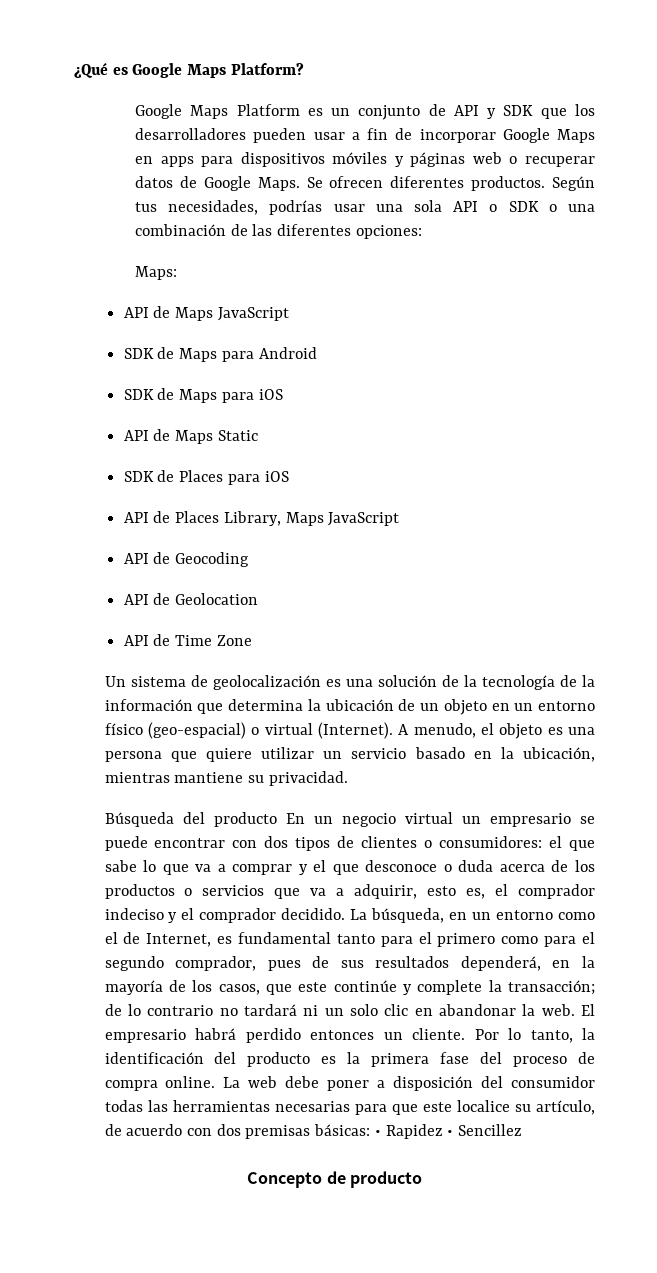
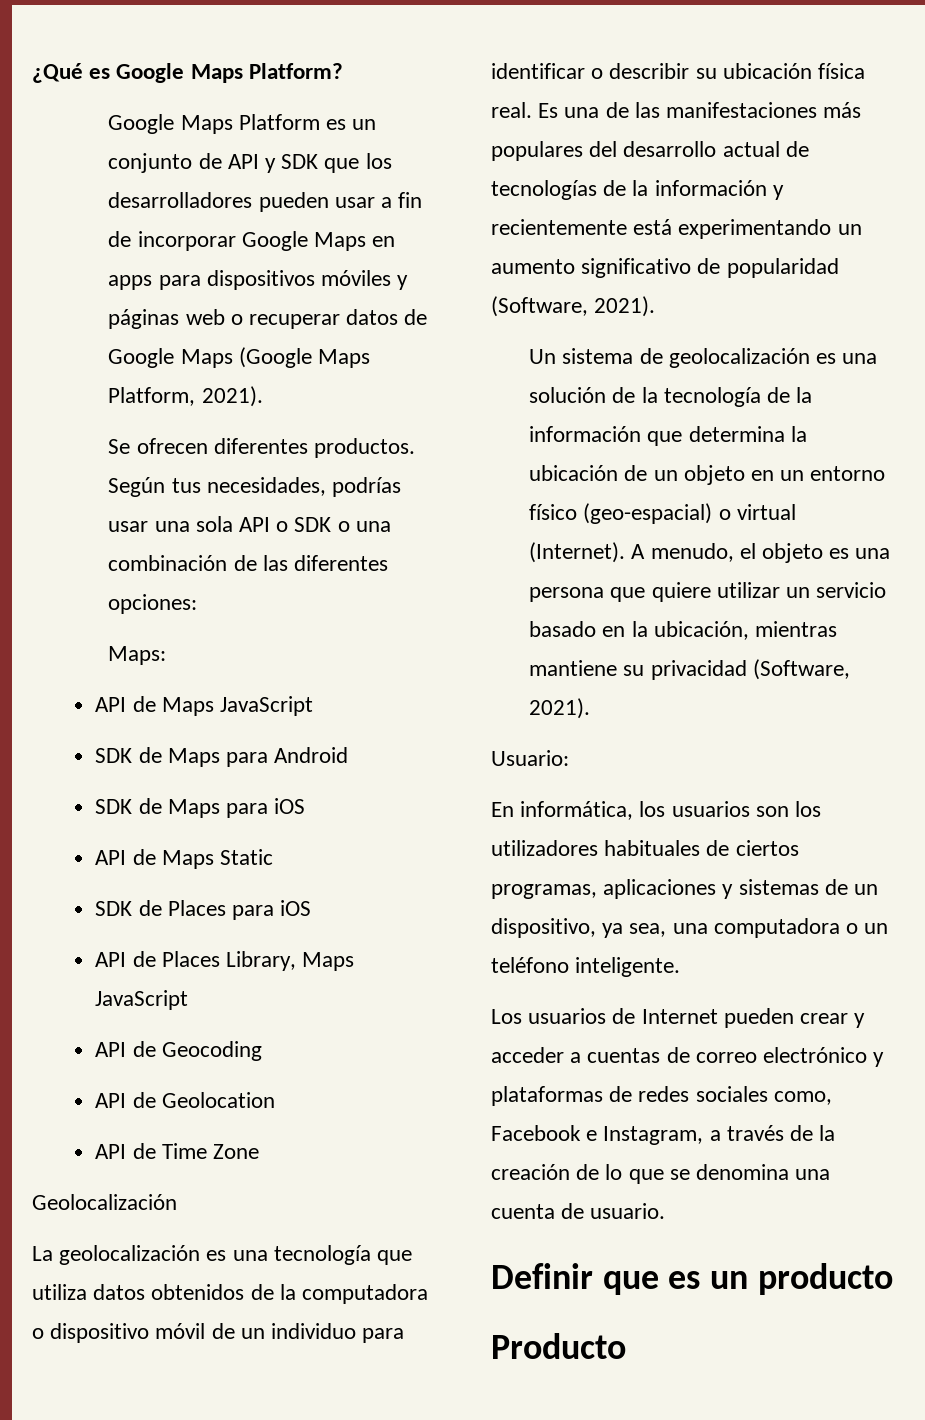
[257,177,300,191] Maps. -> [180,347,370,368] [108,386,263,407] Maps (Google Maps Platform, 2021). //
(252, 640) none -> [32,1194,177,1210] [32,1245,413,1265] [32,1284,429,1304] [32,1323,405,1343] [491,63,866,79] [491,102,862,118] [491,141,809,161] [491,180,784,200] [491,219,862,239] [491,258,839,278] [491,296,656,317] // Geolocalización // La geolocalización es una tecnología que utiliza datos obtenidos de la computadora o dispositivo móvil de un individuo para identificar o describir su ubicación física real. Es una de las manifestaciones más populares del desarrollo actual de tecnologías de la información y recientemente está experimentando un aumento significativo de popularidad (Software, 2021).
[268,771,348,786] [104,812,595,827] [104,836,596,851] [104,860,595,875] [104,884,595,899] [104,908,595,923] [104,932,595,947] [104,956,595,971] [104,980,595,995] [104,1004,595,1016] [104,1028,595,1043] [104,1052,596,1067] [104,1076,596,1091] [104,1100,595,1115] [104,1124,523,1139] [247,1171,422,1188] privacidad. // Búsqueda del producto En un negocio virtual un empresario se puede encontrar con dos tipos de clientes o consumidores: el que sabe lo que va a comprar y el que desconoce o duda acerca de los productos o servicios que va a adquirir, esto es, el comprador indeciso y el comprador decidido. La búsqueda, en un entorno como el de Internet, es fundamental tanto para el primero como para el segundo comprador, pues de sus resultados dependerá, en la mayoría de los casos, que este continúe y complete la transacción; de lo contrario no tardará ni un solo clic en abandonar la web. El empresario habrá perdido entonces un cliente. Por lo tanto, la identificación del producto es la primera fase del proceso de compra online. La web debe poner a disposición del consumidor todas las herramientas necesarias para que este localice su artículo, de acuerdo con dos premisas básicas: • Rapidez • Sencillez // Concepto de producto -> [650,659,850,680] [529,698,591,719] [491,750,569,766] [491,801,822,820] [491,840,799,856] [491,879,879,899] [491,918,889,938] [491,957,681,977] [491,1008,866,1028] [491,1047,885,1067] [491,1086,832,1106] [491,1125,836,1145] [491,1164,831,1184] [491,1203,666,1219] [491,1263,893,1295] [491,1333,626,1359] privacidad (Software, 2021). // Usuario: // En informática, los usuarios son los utilizadores habituales de ciertos programas, aplicaciones y sistemas de un dispositivo, ya sea, una computadora o un teléfono inteligente. // Los usuarios de Internet pueden crear y acceder a cuentas de correo electrónico y plataformas de redes sociales como, Facebook e Instagram, a través de la creación de lo que se denomina una cuenta de usuario. // Definir que es un producto // Producto

